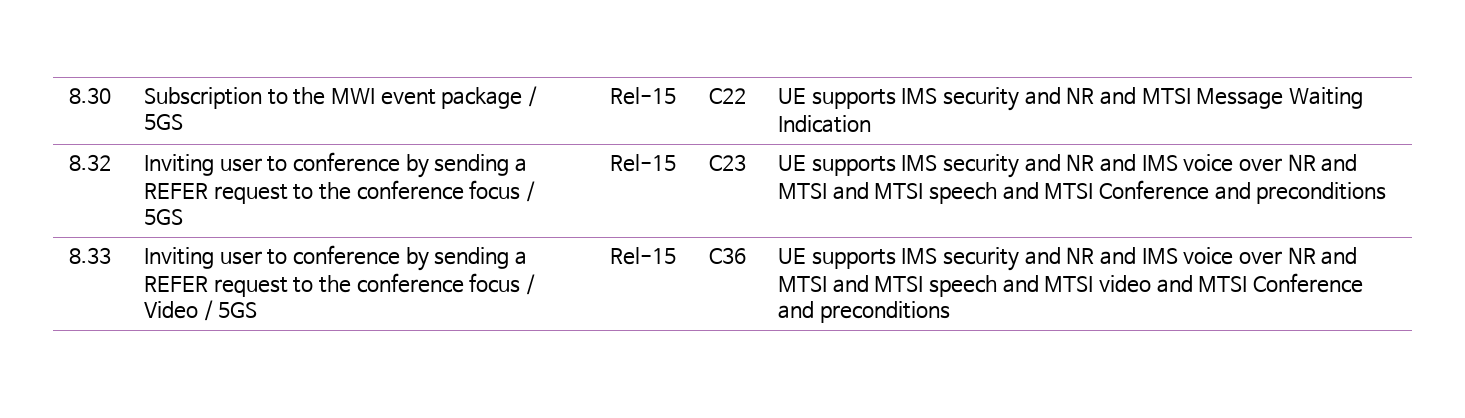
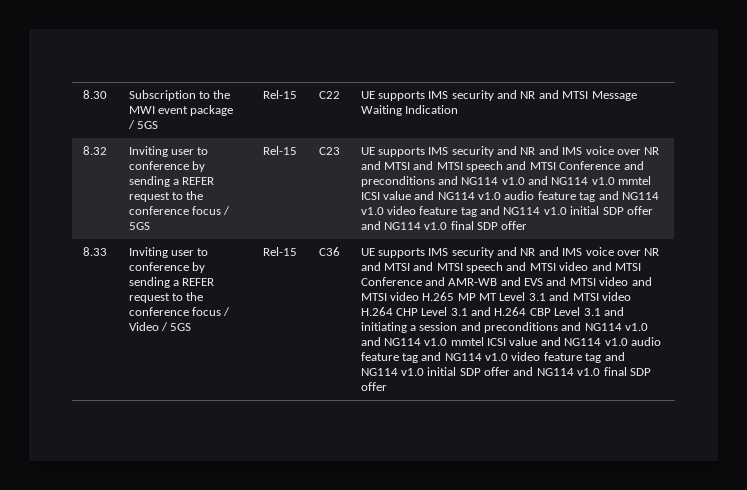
(1387, 193) none -> [437,176,652,185] [360,191,659,202] [360,206,653,217] [360,221,528,230] and NG114 v1.0 and NG114 v1.0 mmtel ICSI value and NG114 v1.0 audio feature tag and NG114 v1.0 video feature tag and NG114 v1.0 initial SDP offer and NG114 v1.0 final SDP offer
[819,301,950,323] preconditions -> [448,277,652,286] [360,292,631,301] [360,307,624,316] [360,322,649,333] [360,337,661,346] [360,352,625,363] [360,367,651,376] [360,382,387,391] AMR-WB and EVS and MTSI video and MTSI video H.265 MP MT Level 3.1 and MTSI video H.264 CHP Level 3.1 and H.264 CBP Level 3.1 and initiating a session and preconditions and NG114 v1.0 and NG114 v1.0 mmtel ICSI value and NG114 v1.0 audio feature tag and NG114 v1.0 video feature tag and NG114 v1.0 initial SDP offer and NG114 v1.0 final SDP offer

